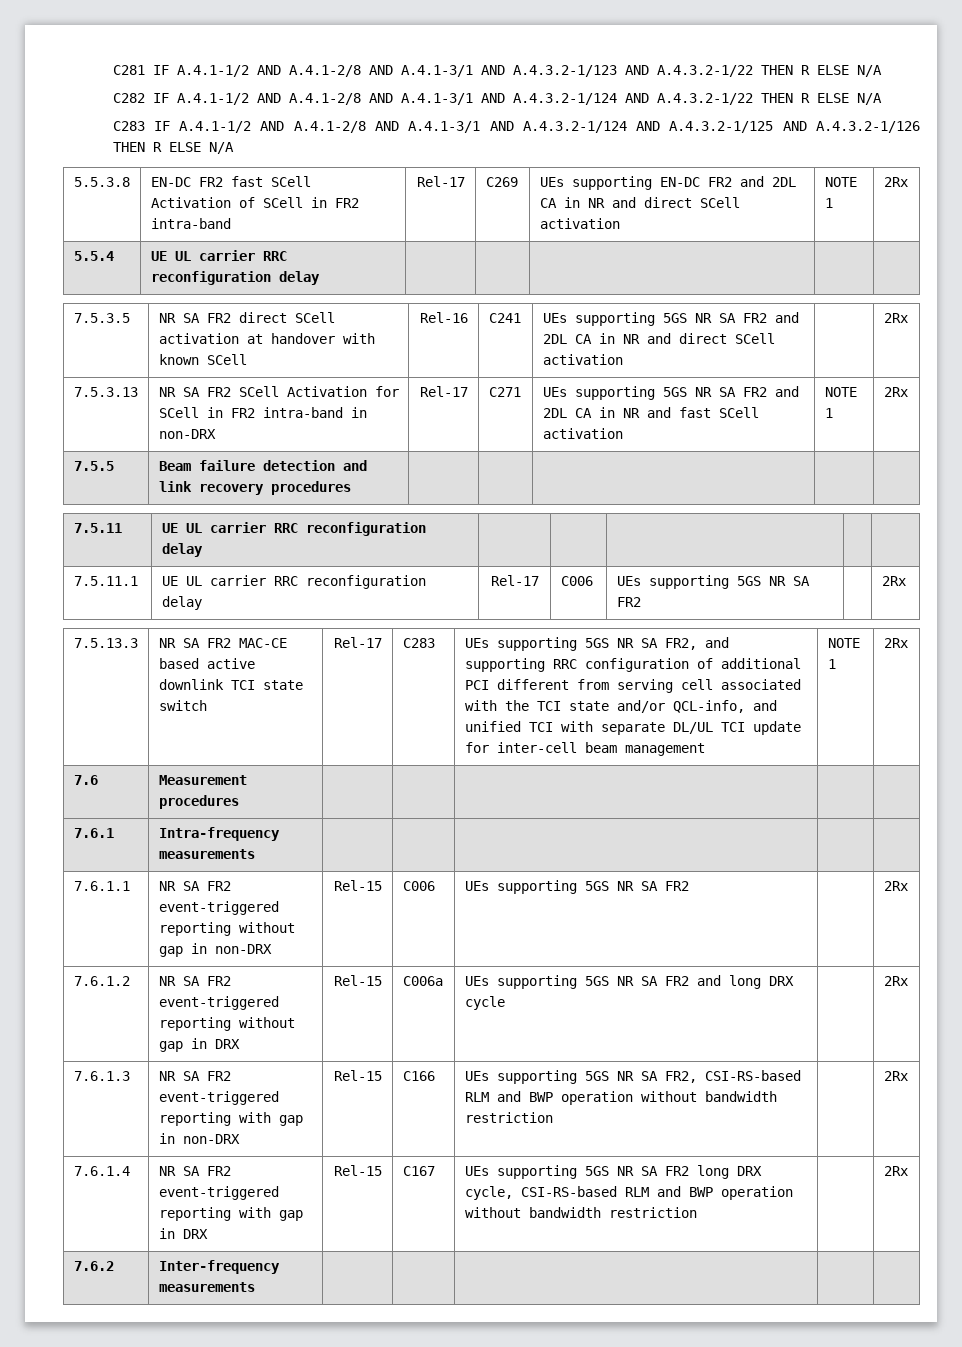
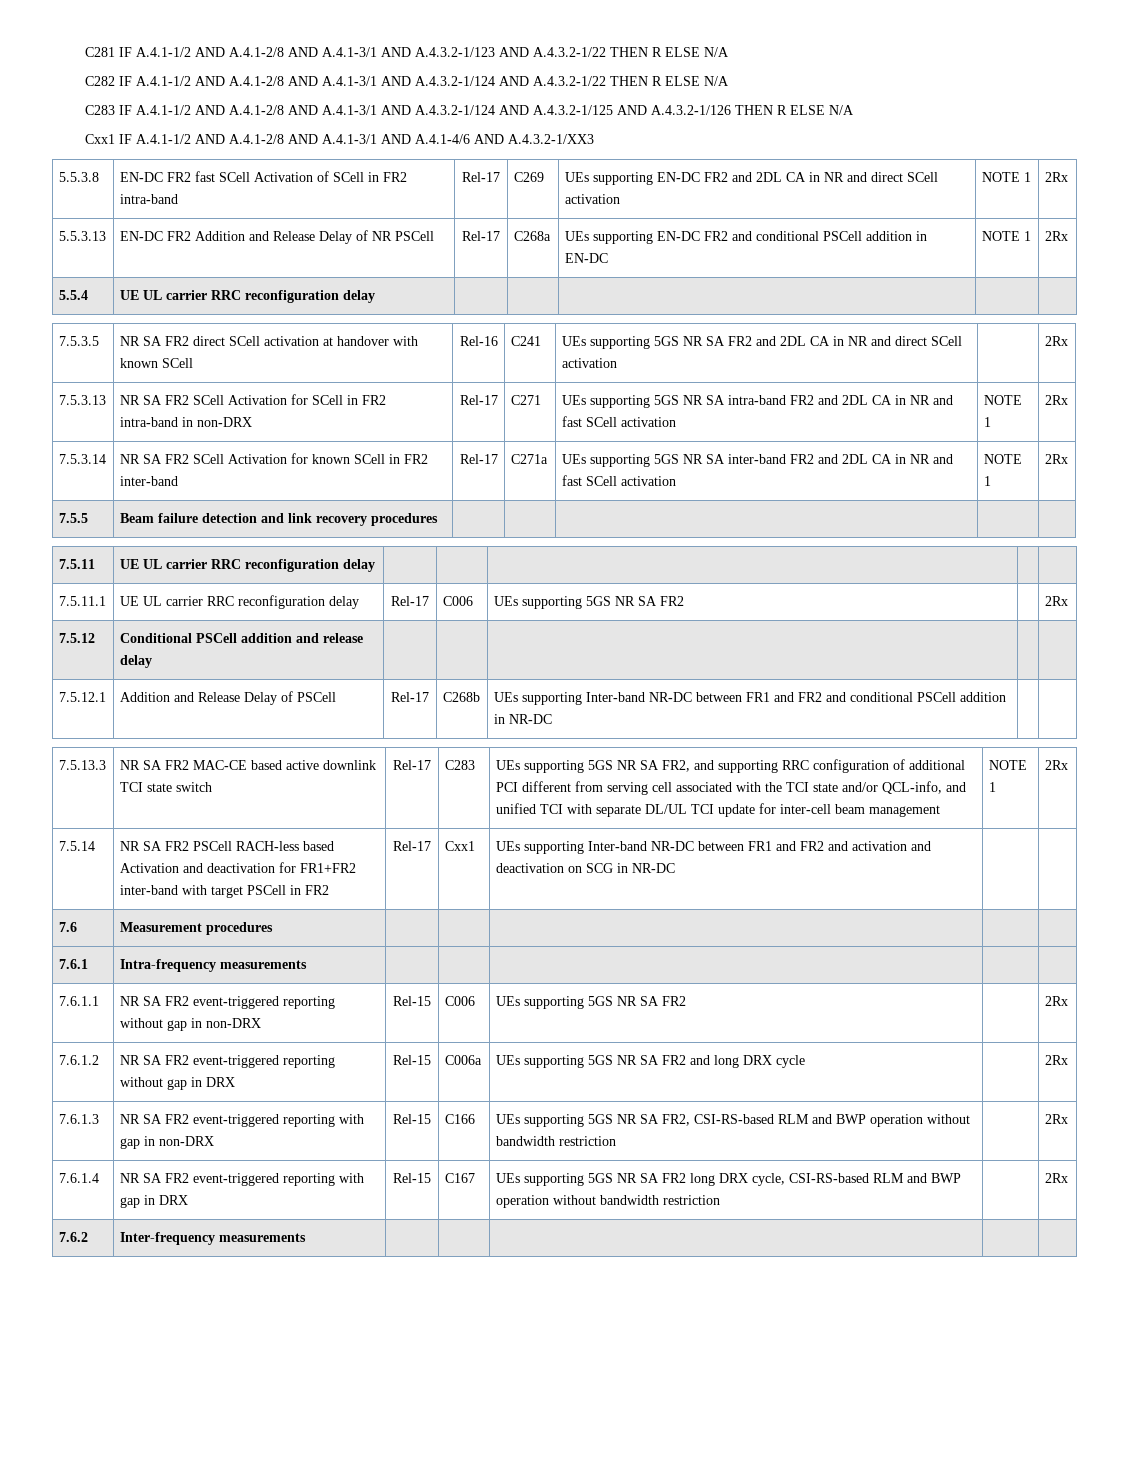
(234, 148) none -> [85,134,595,144] // Cxx1 IF A.4.1-1/2 AND A.4.1-2/8 AND A.4.1-3/1 AND A.4.1-4/6 AND A.4.3.2-1/XX3
(908, 182) none -> [58,231,106,241] [119,230,434,244] [462,231,500,241] [513,231,551,241] [564,231,927,244] [564,253,608,263] [981,231,1031,241] [1044,231,1068,241] // 5.5.3.13 | EN-DC FR2 Addition and Release Delay of NR PSCell | Rel-17 | C268a | UEs supporting EN-DC FR2 and conditional PSCell addition in EN-DC | NOTE 1 | 2Rx
(736, 392) none -> [727,395,953,405] [561,416,676,427] [983,395,1022,405] [983,417,991,427] [1044,395,1068,405] [58,454,106,464] [119,453,428,464] [119,476,178,486] [459,454,498,464] [510,454,548,464] [561,454,786,467] intra-band FR2 and 2DL CA in NR and fast SCell activation | NOTE 1 | 2Rx // 7.5.3.14 | NR SA FR2 SCell Activation for known SCell in FR2 inter-band | Rel-17 | C271a | UEs supporting 5GS NR SA inter-band
(906, 581) none -> [58,633,95,643] [119,633,363,643] [119,655,152,668] [58,692,106,702] [119,691,336,705] [391,692,429,702] [442,692,480,702] [493,692,1006,705] [493,714,552,724] // 7.5.12 | Conditional PSCell addition and release delay | | | | | // 7.5.12.1 | Addition and Release Delay of PSCell | Rel-17 | C268b | UEs supporting Inter-band NR-DC between FR1 and FR2 and conditional PSCell addition in NR-DC | |
(908, 643) none -> [58,841,95,851] [119,841,334,851] [119,862,356,873] [119,885,329,898] [393,841,431,851] [444,841,475,851] [495,841,931,854] [495,863,675,873] // 7.5.14 | NR SA FR2 PSCell RACH-less based Activation and deactivation for FR1+FR2 inter-band with target PSCell in FR2 | Rel-17 | Cxx1 | UEs supporting Inter-band NR-DC between FR1 and FR2 and activation and deactivation on SCG in NR-DC | |

